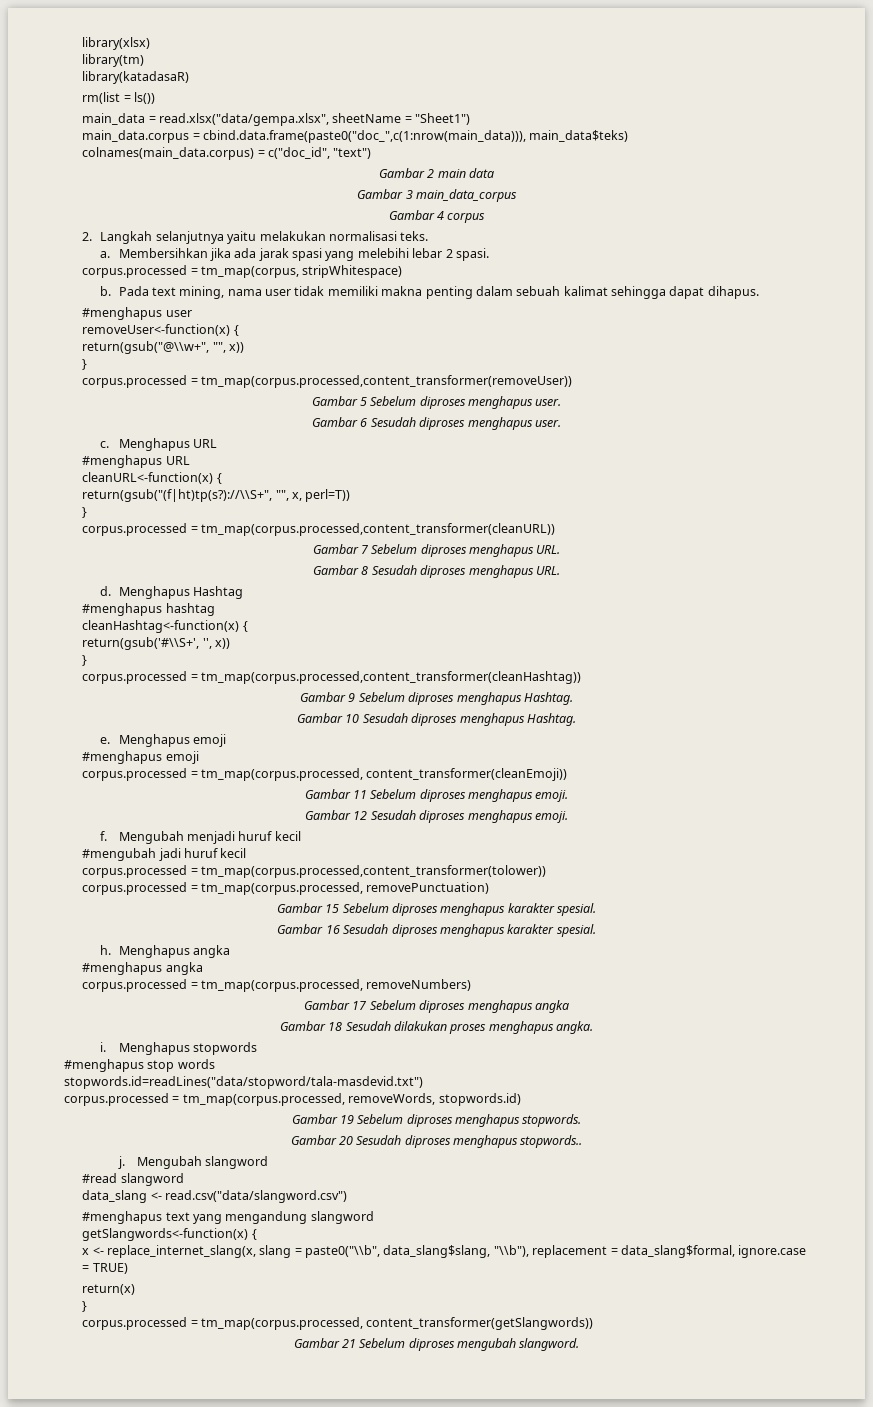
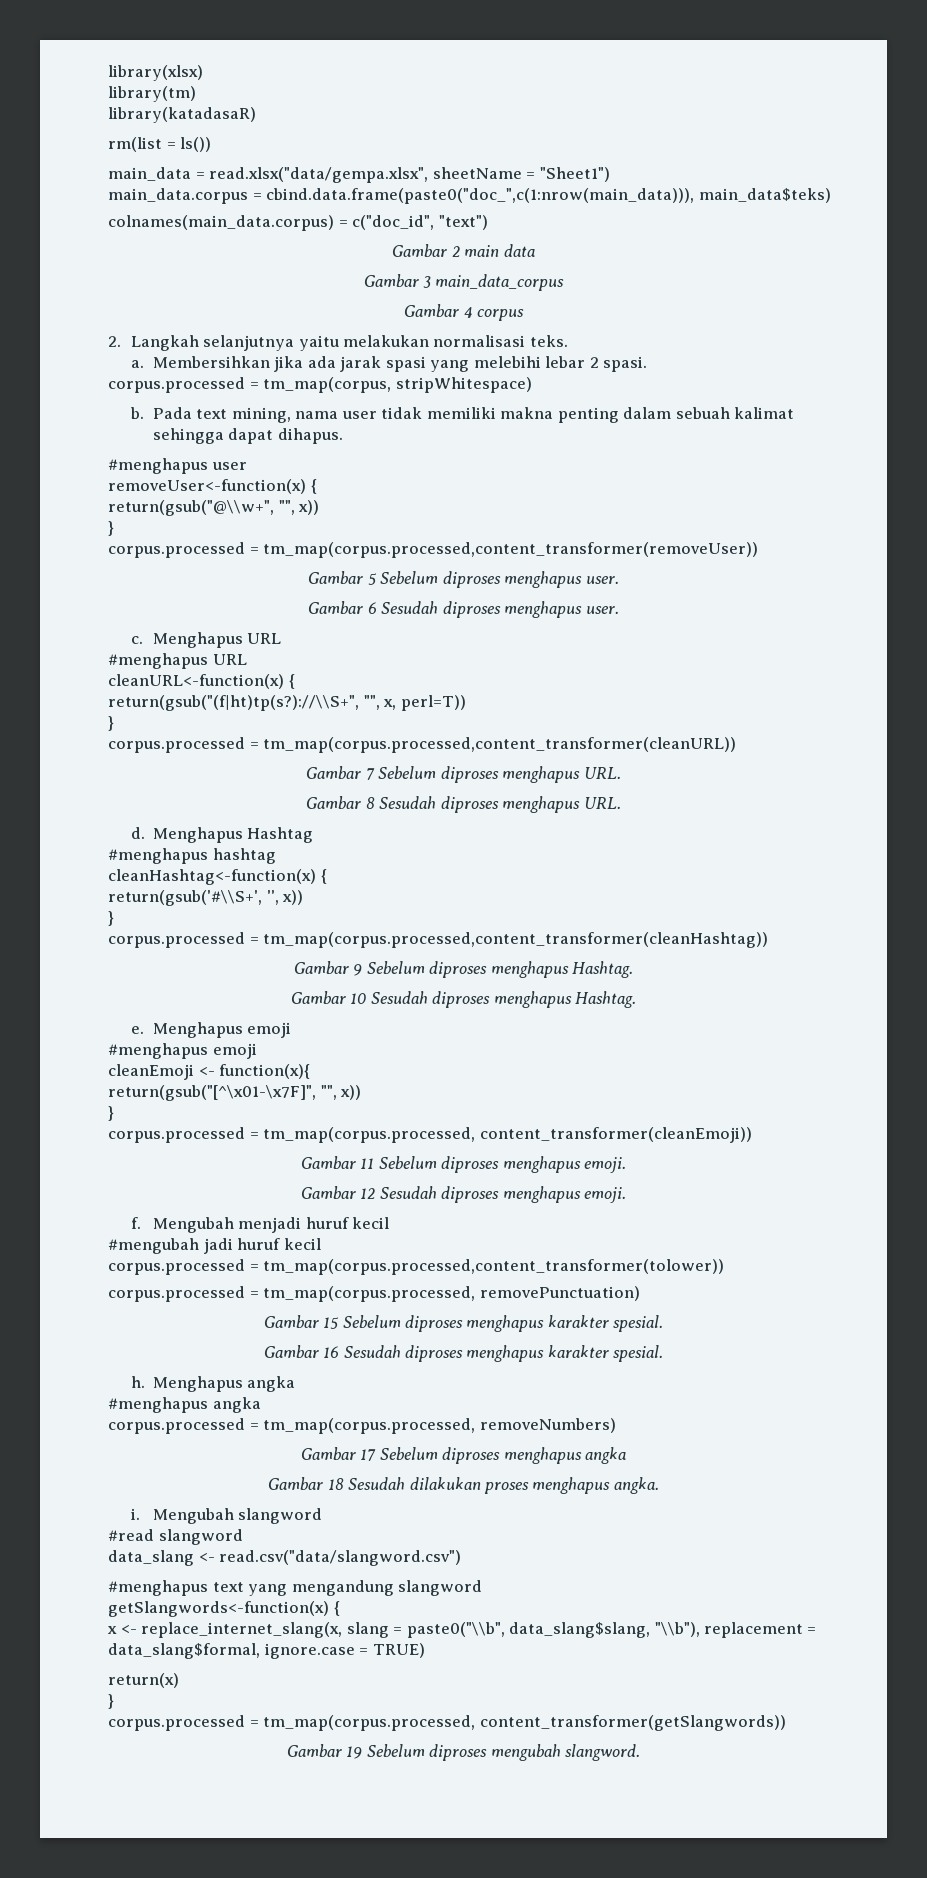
(199, 757) none -> [108,1064,311,1080] [108,1085,362,1101] [108,1106,115,1121] // cleanEmoji <- function(x){ // return(gsub("[^\x01-\x7F]", "", x)) // }
[118,1042,257,1055] [64,1059,215,1072] [64,1076,423,1089] [64,1093,521,1106] [291,1114,582,1127] [290,1135,583,1148] [117,1156,125,1169] Menghapus stopwords // #menghapus stop words // stopwords.id=readLines("data/stopword/tala-masdevid.txt") // corpus.processed = tm_map(corpus.processed, removeWords, stopwords.id) // Gambar 19 Sebelum diproses menghapus stopwords. // Gambar 20 Sesudah diproses menghapus stopwords.. // j. -> (140, 1514) none
[341,1339,356,1348] 21 -> [346,1746,363,1759] 19

